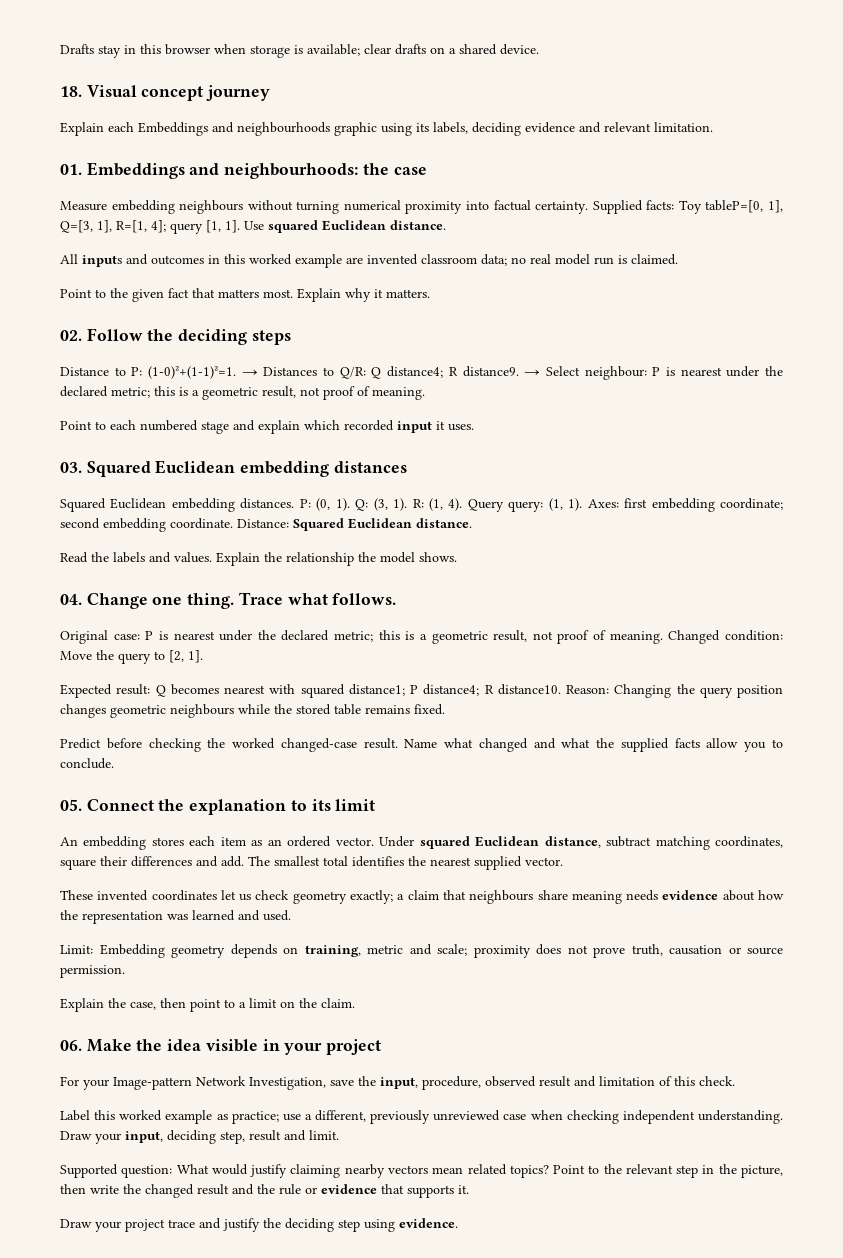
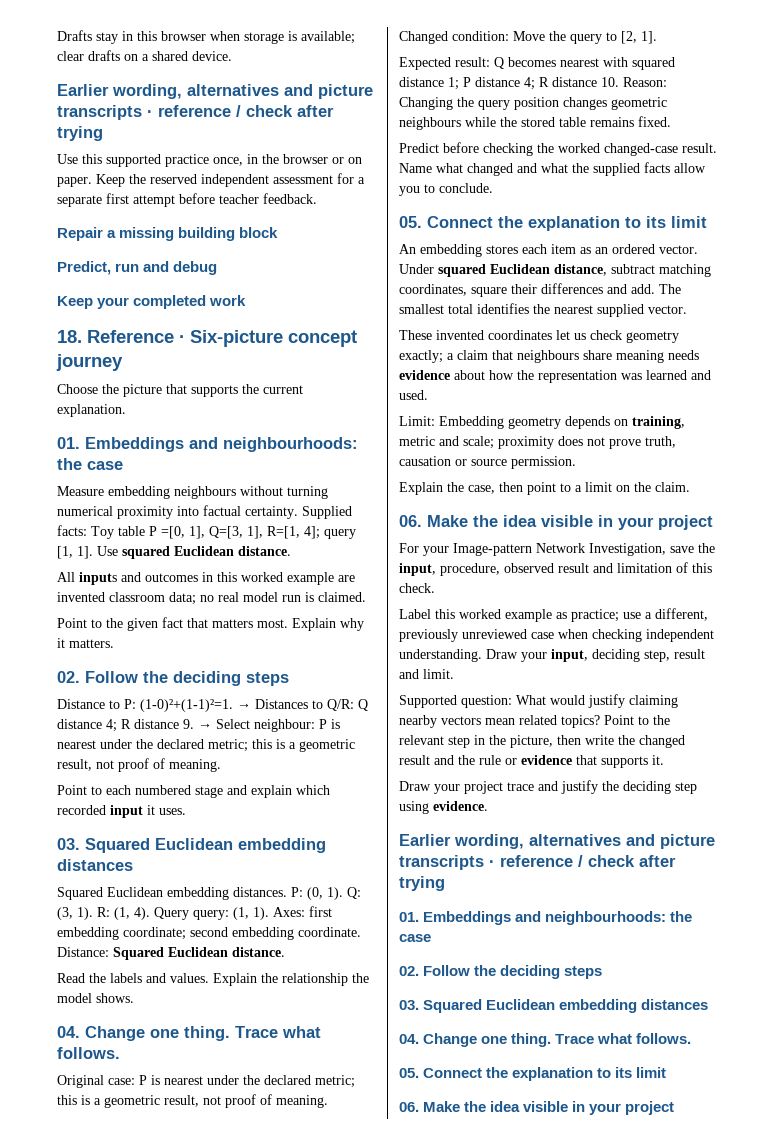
[60,85,271,101] [60,122,713,136] 18. Visual concept journey // Explain each Embeddings and neighbourhoods graphic using its labels, deciding evidence and relevant limitation. -> [57,84,373,99] [57,105,334,120] [57,126,103,141] [57,154,362,167] [57,173,365,187] [57,193,317,207] [57,227,279,241] [57,261,218,275] [57,295,247,309] [57,330,357,347] [56,354,123,371] [57,384,303,397] [57,404,126,417] Earlier wording, alternatives and picture transcripts · reference / check after trying // Use this supported practice once, in the browser or on paper. Keep the reserved independent assessment for a separate first attempt before teacher feedback. // Repair a missing building block // Predict, run and debug // Keep your completed work // 18. Reference · Six-picture concept journey // Choose the picture that supports the current explanation.
[705,200,764,213] tableP=[0, -> [118,526,185,539] table P =[0,
[387,366,519,378] distance4; R distance9. -> [57,719,194,732] distance 4; R distance 9.
[348,684,561,696] distance1; P distance4; R distance10. -> [399,77,619,90] distance 1; P distance 4; R distance 10.
(458, 1223) none -> [399,834,715,849] [399,855,676,870] [399,876,445,891] [399,911,693,925] [399,934,431,942] [399,965,603,979] [399,999,709,1013] [399,1033,692,1047] [399,1067,667,1081] [399,1101,675,1115] // Earlier wording, alternatives and picture transcripts · reference / check after trying // 01. Embeddings and neighbourhoods: the case // 02. Follow the deciding steps // 03. Squared Euclidean embedding distances // 04. Change one thing. Trace what follows. // 05. Connect the explanation to its limit // 06. Make the idea visible in your project

